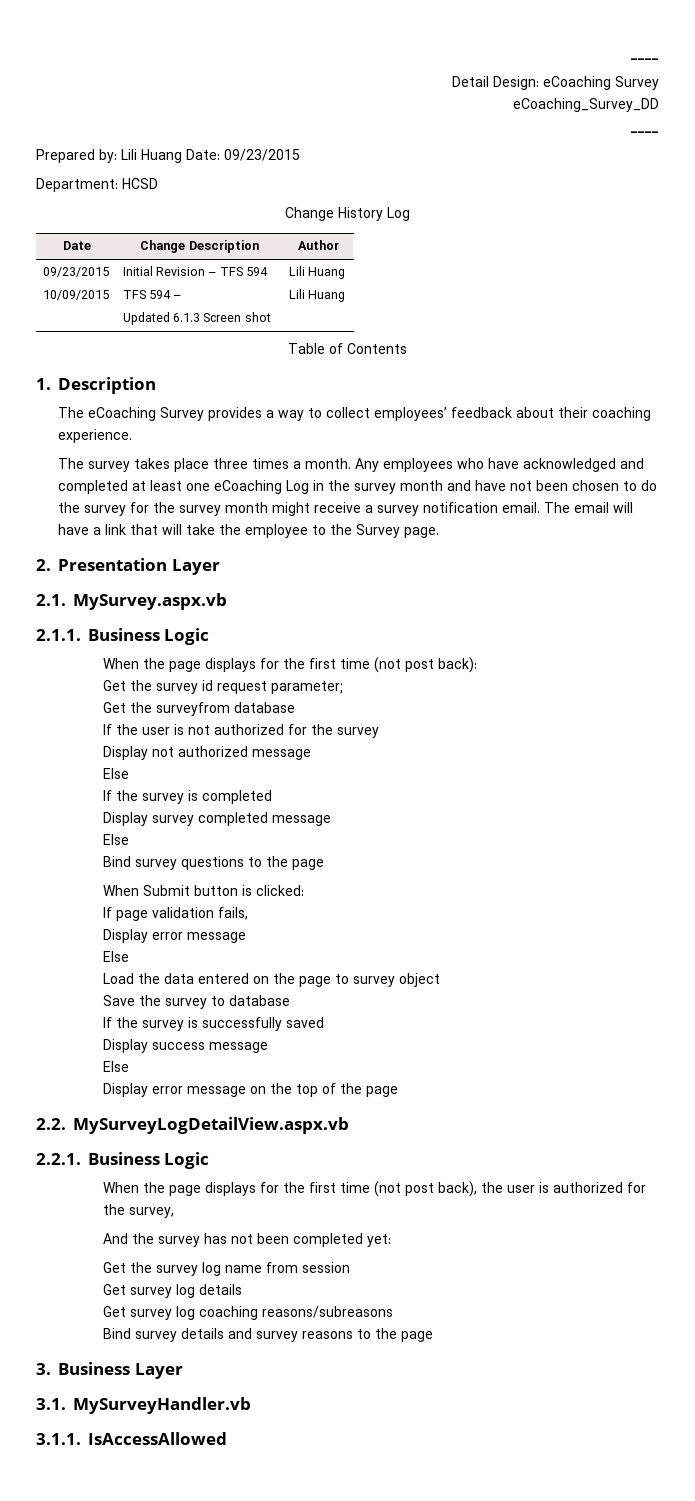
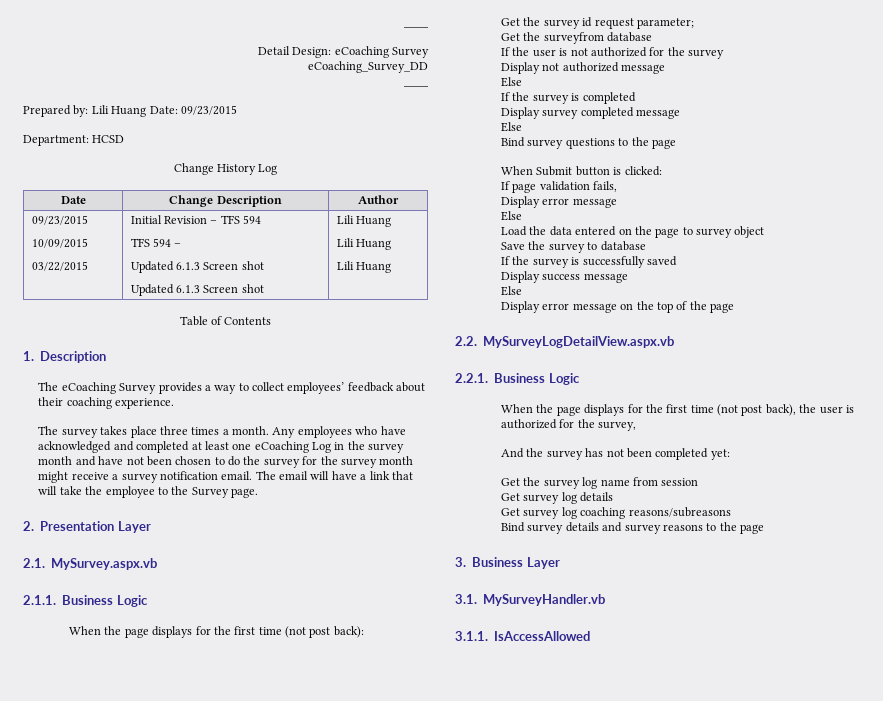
(109, 295) none -> [31,261,88,271] // 03/22/2015
[288,266,346,279] [288,289,346,302] | Lili Huang // Lili Huang -> [130,284,264,296] [336,215,391,227] [336,238,391,250] [336,261,391,273] // Updated 6.1.3 Screen shot | Lili Huang // Lili Huang // Lili Huang

